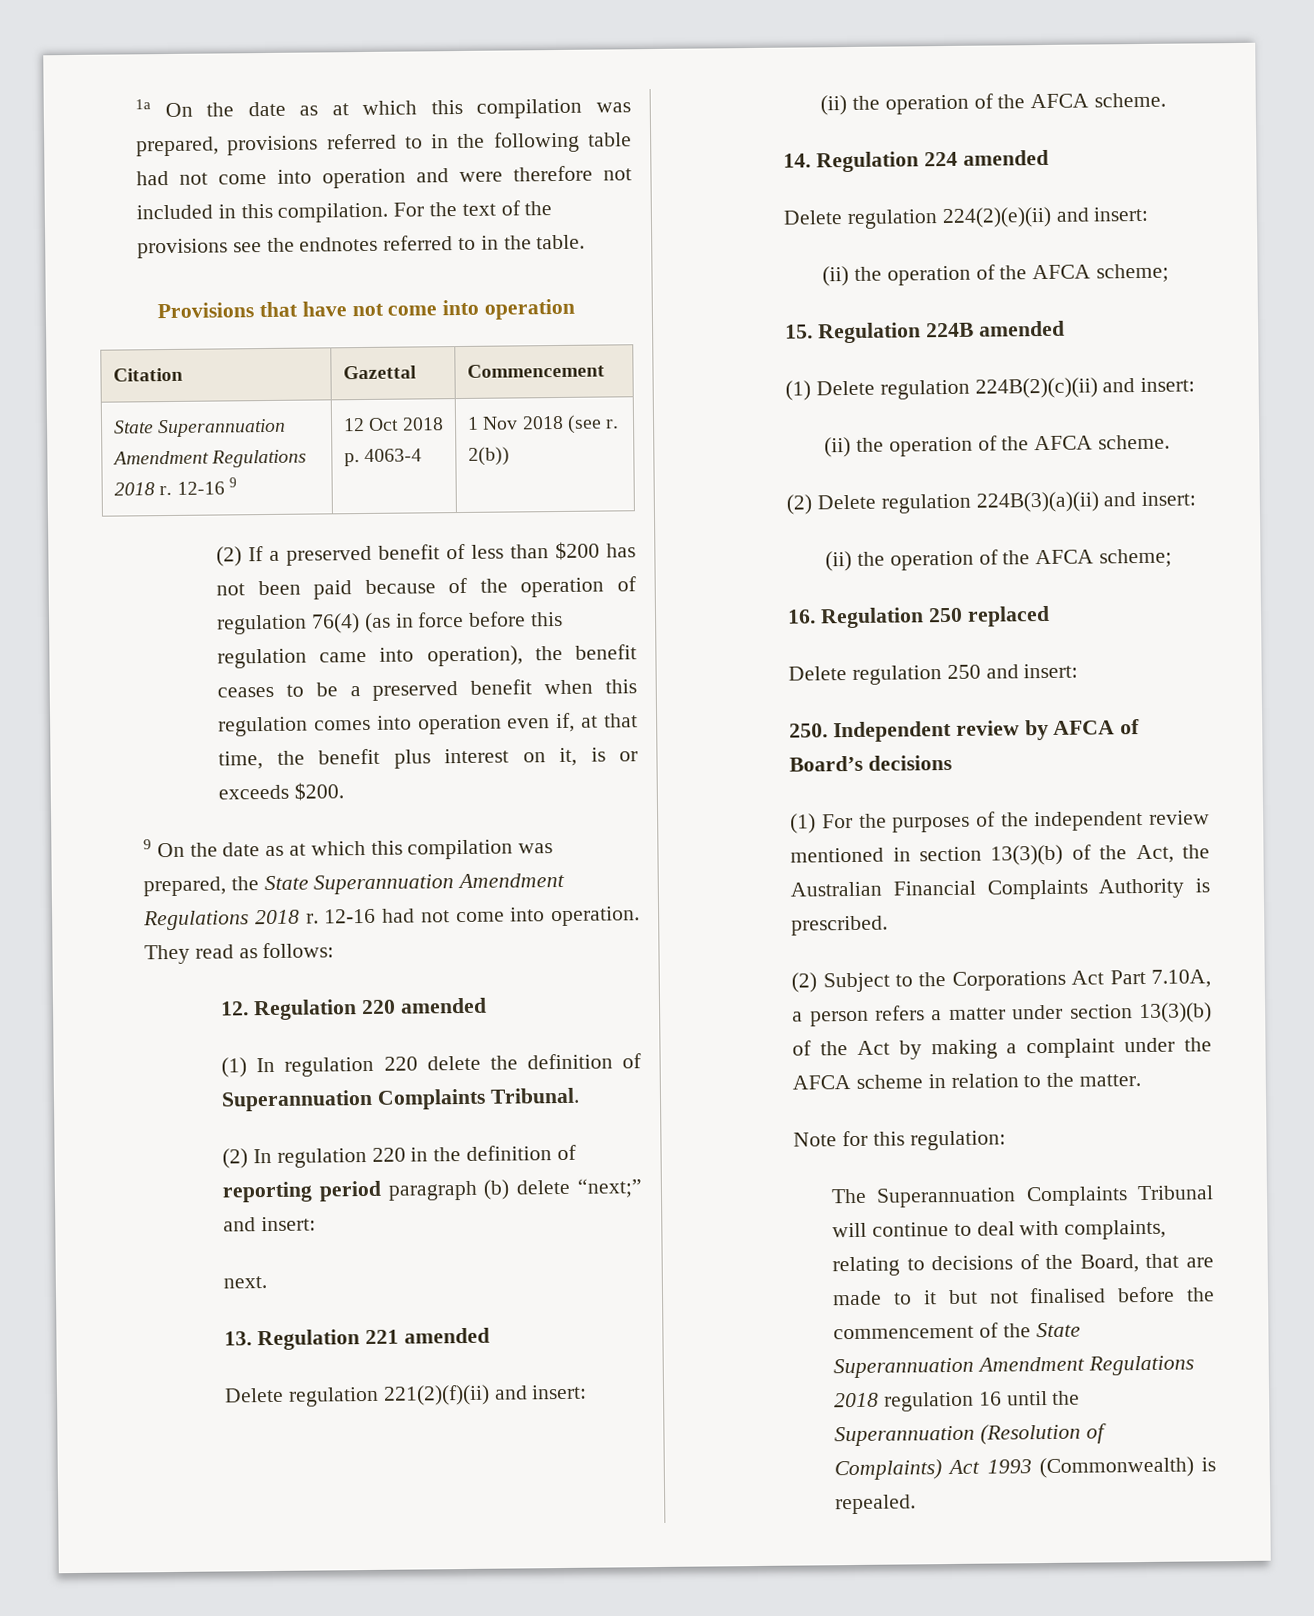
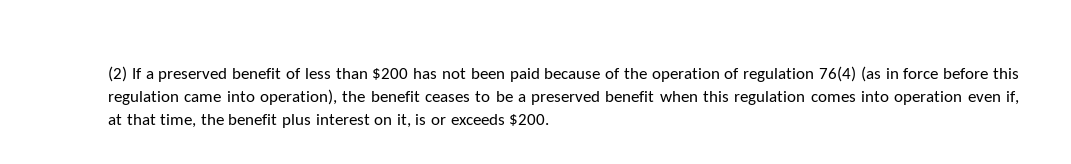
[135,98,631,119] [136,131,632,157] [136,165,632,189] [136,200,553,223] [137,234,586,259] [157,298,575,320] [113,367,184,382] [343,365,418,380] [467,363,606,378] [113,418,287,438] [112,449,308,468] [114,477,237,496] [343,417,444,432] [344,448,423,467] [467,414,620,434] [468,446,511,466] 1a On the date as at which this compilation was prepared, provisions referred to in the following table had not come into operation and were therefore not included in this compilation. For the text of the provisions see the endnotes referred to in the table. // Provisions that have not come into operation // Citation | Gazettal | Commencement // State Superannuation Amendment Regulations 2018 r. 12-16 9 | 12 Oct 2018 p. 4063-4 | 1 Nov 2018 (see r. 2(b)) // -> (108, 74) none
[143,839,554,860] [143,872,566,897] [143,906,640,931] [144,942,335,965] [220,997,487,1021] [221,1053,642,1078] [221,1087,580,1112] [222,1144,577,1169] [222,1178,643,1203] [223,1216,316,1232] [223,1276,268,1289] [224,1327,490,1351] [224,1384,588,1407] [820,92,1167,116] [783,149,1049,173] [783,206,1149,230] [822,263,1170,287] [785,320,1065,344] [785,377,1196,401] [824,434,1171,458] [786,491,1197,515] [825,548,1173,572] [787,605,1050,629] [788,663,1079,685] [789,719,1141,743] [789,754,952,772] [790,810,1210,834] [790,844,1210,866] [790,878,1210,900] [791,915,889,936] [791,969,1211,993] [792,1002,1212,1027] [792,1037,1212,1060] [792,1072,1141,1090] [793,1130,1006,1151] [831,1185,1214,1208] [832,1219,1167,1240] [832,1253,1214,1277] [832,1286,1215,1306] [833,1322,1081,1340] [833,1355,1194,1379] [834,1390,1081,1412] [834,1423,1107,1447] [834,1456,1216,1481] [835,1494,917,1515] // 9 On the date as at which this compilation was prepared, the State Superannuation Amendment Regulations 2018 r. 12-16 had not come into operation. They read as follows: // 12. Regulation 220 amended // (1) In regulation 220 delete the definition of Superannuation Complaints Tribunal. // (2) In regulation 220 in the definition of reporting period paragraph (b) delete “next;” and insert: // next. // 13. Regulation 221 amended // Delete regulation 221(2)(f)(ii) and insert: // (ii) the operation of the AFCA scheme. // 14. Regulation 224 amended // Delete regulation 224(2)(e)(ii) and insert: // (ii) the operation of the AFCA scheme; // 15. Regulation 224B amended // (1) Delete regulation 224B(2)(c)(ii) and insert: // (ii) the operation of the AFCA scheme. // (2) Delete regulation 224B(3)(a)(ii) and insert: // (ii) the operation of the AFCA scheme; // 16. Regulation 250 replaced // Delete regulation 250 and insert: // 250. Independent review by AFCA of Board’s decisions // (1) For the purposes of the independent review mentioned in section 13(3)(b) of the Act, the Australian Financial Complaints Authority is prescribed. // (2) Subject to the Corporations Act Part 7.10A, a person refers a matter under section 13(3)(b) of the Act by making a complaint under the AFCA scheme in relation to the matter. // Note for this regulation: // The Superannuation Complaints Tribunal will continue to deal with complaints, relating to decisions of the Board, that are made to it but not finalised before the commencement of the State Superannuation Amendment Regulations 2018 regulation 16 until the Superannuation (Resolution of Complaints) Act 1993 (Commonwealth) is repealed. -> (550, 120) none

